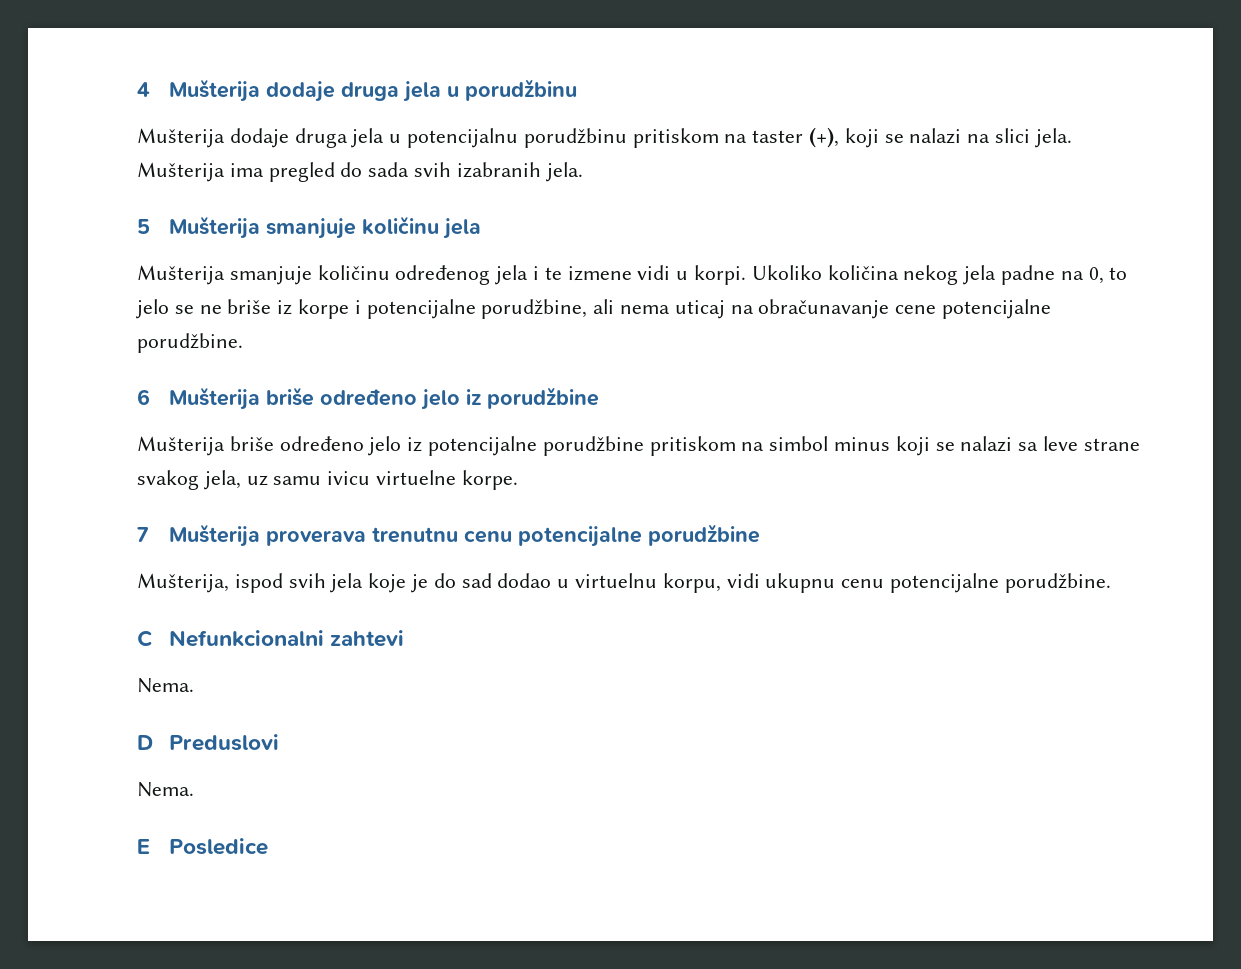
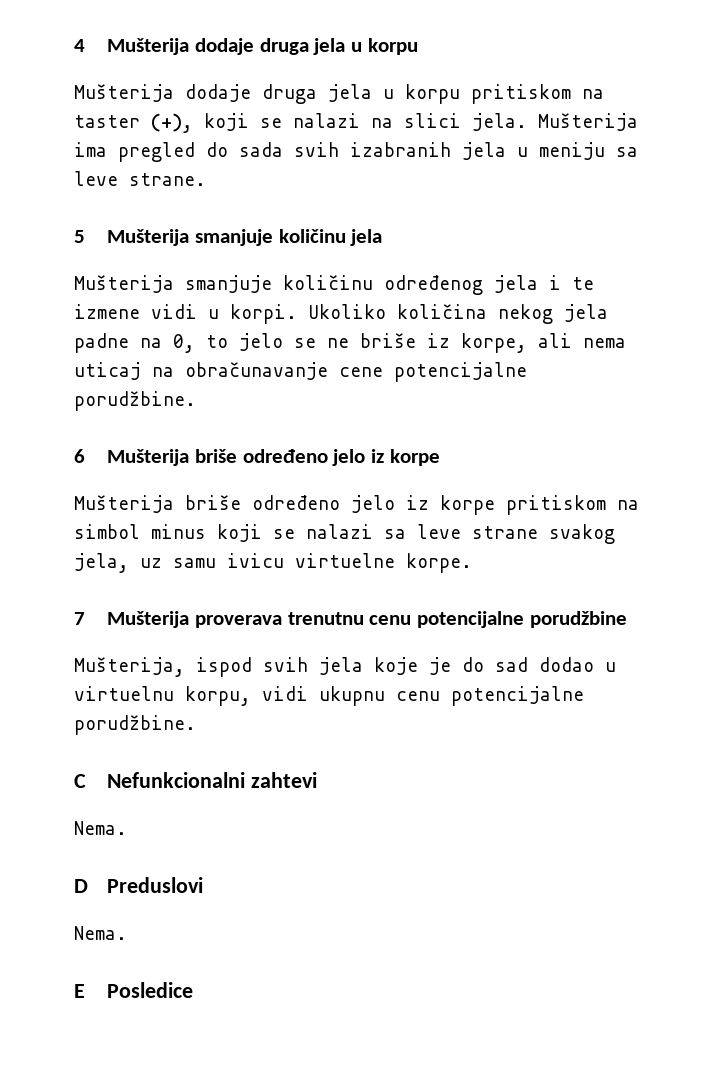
[464,79,577,101] [137,128,627,148] porudžbinu // Mušterija dodaje druga jela u potencijalnu porudžbinu -> [367,38,418,55] [74,84,460,104] korpu // Mušterija dodaje druga jela u korpu
[545,162,583,182] jela. -> [462,142,638,160] [74,171,206,186] jela u meniju sa leve strane.
[298,299,588,319] korpe i potencijalne porudžbine, -> [461,333,527,353] korpe,
[486,387,599,409] [137,436,644,456] porudžbine // Mušterija briše određeno jelo iz potencijalne porudžbine -> [389,449,440,466] [74,495,495,515] korpe // Mušterija briše određeno jelo iz korpe

